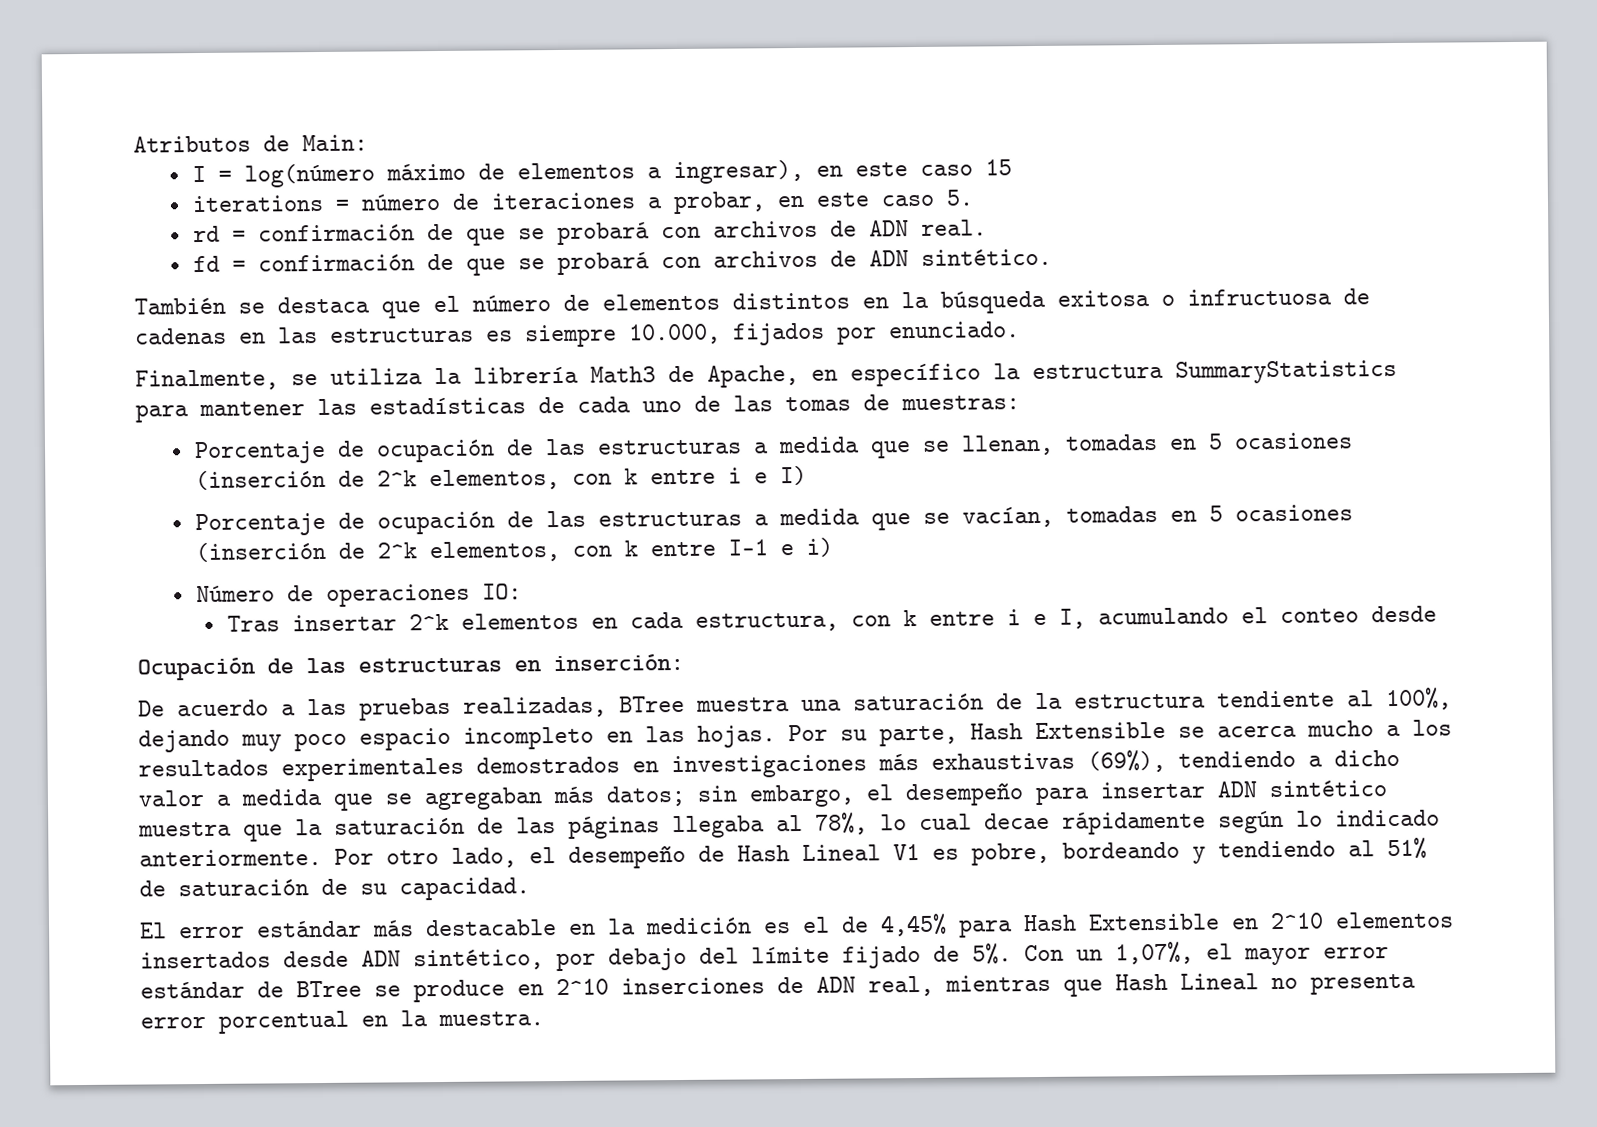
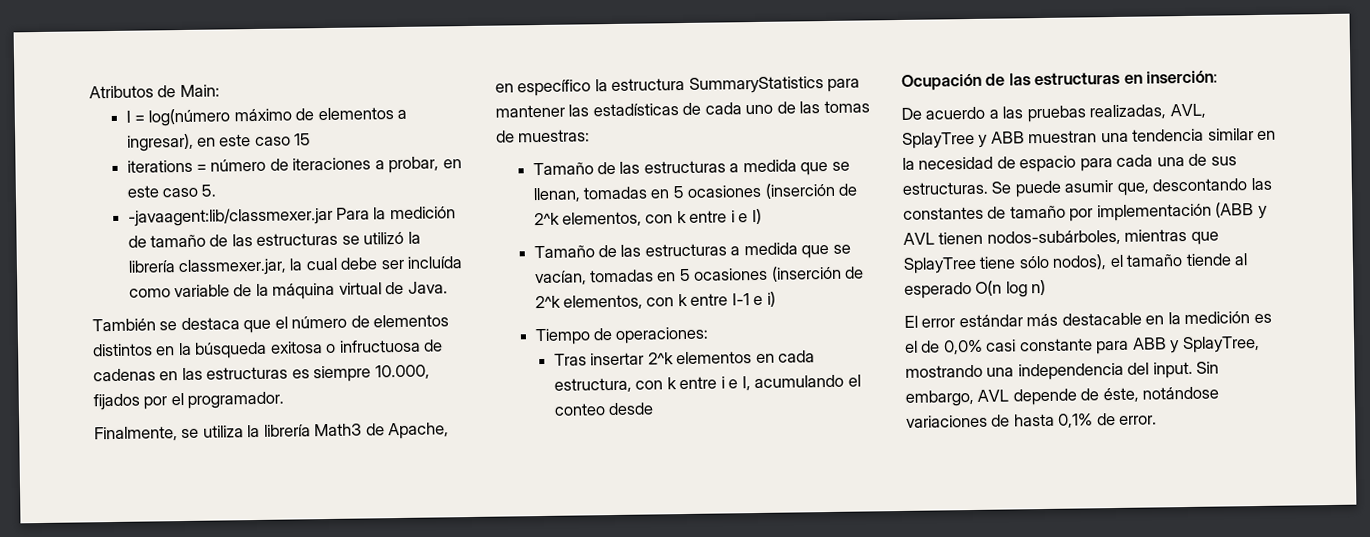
[192,219,987,246] [192,248,1052,276] rd = confirmación de que se probará con archivos de ADN real. // fd = confirmación de que se probará con archivos de ADN sintético. -> [127,206,456,227] [127,231,421,248] [127,256,463,277] [128,281,448,300] -javaagent:lib/classmexer.jar Para la medición de tamaño de las estructuras se utilizó la librería classmexer.jar, la cual debe ser incluída como variable de la máquina virtual de Java.
[888,321,1020,339] enunciado. -> [170,391,285,409] el programador.
[193,439,495,465] Porcentaje de ocupación -> [532,162,594,176] Tamaño
[194,511,495,537] Porcentaje de ocupación -> [533,245,595,259] Tamaño
[195,583,522,607] Número de operaciones IO: -> [534,326,710,346] Tiempo de operaciones:
[619,687,1452,713] [138,719,1452,753] [138,749,1400,782] [138,780,1387,811] [138,809,1440,842] [139,837,1427,869] [139,877,530,901] BTree muestra una saturación de la estructura tendiente al 100%, dejando muy poco espacio incompleto en las hojas. Por su parte, Hash Extensible se acerca mucho a los resultados experimentales demostrados en investigaciones más exhaustivas (69%), tendiendo a dicho valor a medida que se agregaban más datos; sin embargo, el desempeño para insertar ADN sintético muestra que la saturación de las páginas llegaba al 78%, lo cual decae rápidamente según lo indicado anteriormente. Por otro lado, el desempeño de Hash Lineal V1 es pobre, bordeando y tendiendo al 51% de saturación de su capacidad. -> [1169,103,1206,119] [902,128,1277,149] [902,153,1237,173] [902,177,1272,198] [903,202,1268,222] [903,228,1219,246] [903,253,1249,274] [904,279,1047,299] AVL, SplayTree y ABB muestran una tendencia similar en la necesidad de espacio para cada una de sus estructuras. Se puede asumir que, descontando las constantes de tamaño por implementación (ABB y AVL tienen nodos-subárboles, mientras que SplayTree tiene sólo nodos), el tamaño tiende al esperado O(n log n)
[880,911,1454,938] [140,941,1389,972] [140,973,1416,1003] [140,1010,544,1034] 4,45% para Hash Extensible en 2^10 elementos insertados desde ADN sintético, por debajo del límite fijado de 5%. Con un 1,07%, el mayor error estándar de BTree se produce en 2^10 inserciones de ADN real, mientras que Hash Lineal no presenta error porcentual en la muestra. -> [943,335,1260,355] [905,361,1220,381] [905,386,1220,407] [906,413,1158,428] 0,0% casi constante para ABB y SplayTree, mostrando una independencia del input. Sin embargo, AVL depende de éste, notándose variaciones de hasta 0,1% de error.

